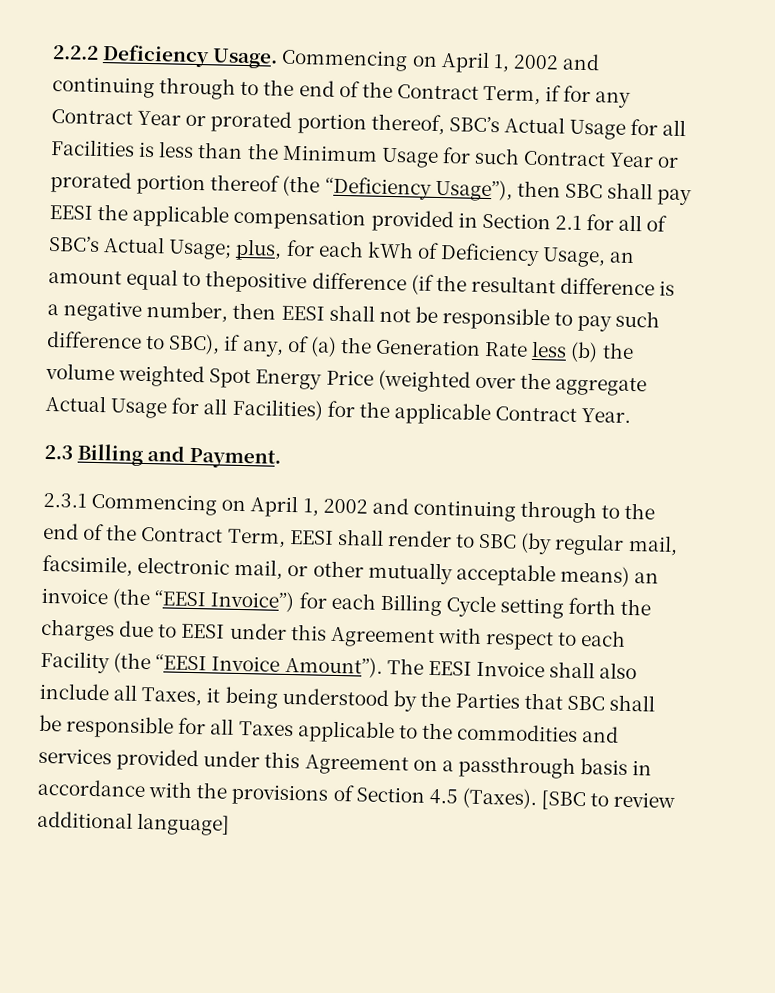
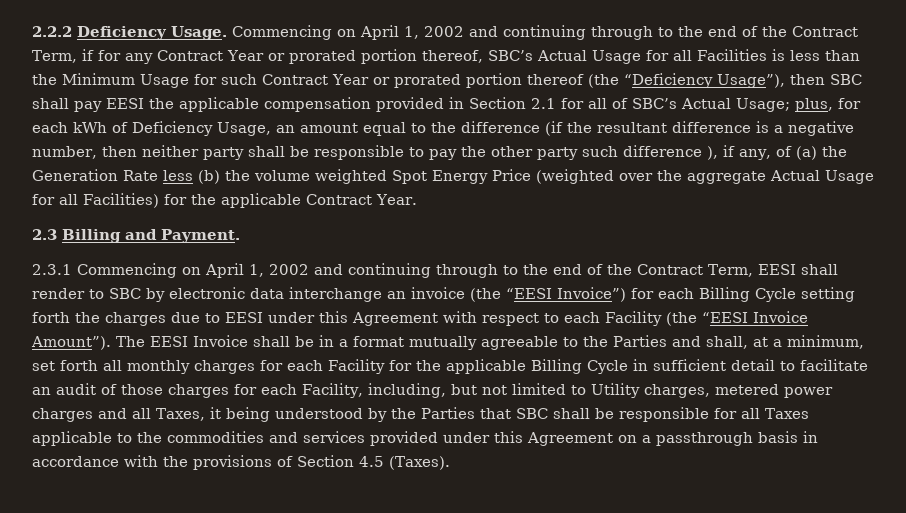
[205,270,308,294] thepositive -> [431,122,456,133] the
[280,304,411,323] EESI shall not -> [141,145,285,160] neither party shall
[615,310,661,328] [47,330,221,355] such difference to SBC), -> [460,145,718,160] the other party such difference ),
[520,532,678,556] [42,554,630,587] (by regular mail, facsimile, electronic mail, or other mutually acceptable means) -> [146,287,382,302] by electronic data interchange
[599,662,638,680] [39,682,110,701] also include -> [295,335,864,350] [32,359,868,374] [32,383,833,398] [32,408,127,422] be in a format mutually agreeable to the Parties and shall, at a minimum, set forth all monthly charges for each Facility for the applicable Billing Cycle in sufficient detail to facilitate an audit of those charges for each Facility, including, but not limited to Utility charges, metered power charges and
[541,790,676,811] [37,810,231,836] [SBC to review additional language] -> (450, 463) none

